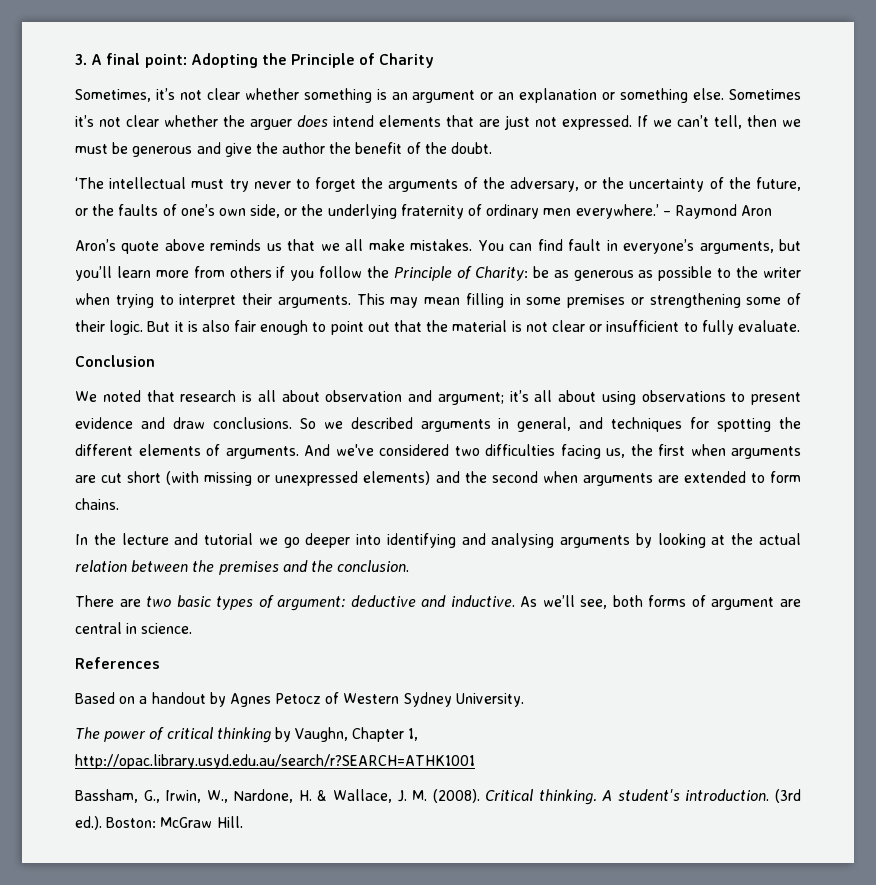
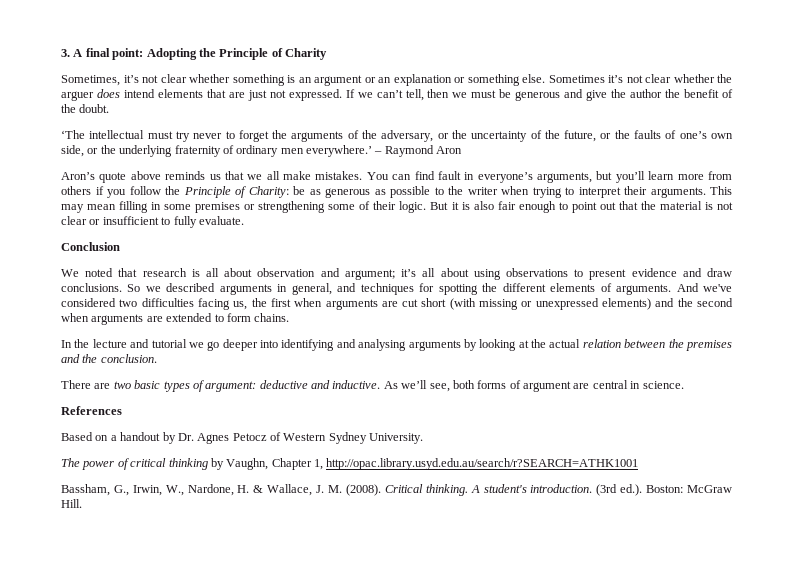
(226, 699) none -> [177,433,194,441] Dr.

